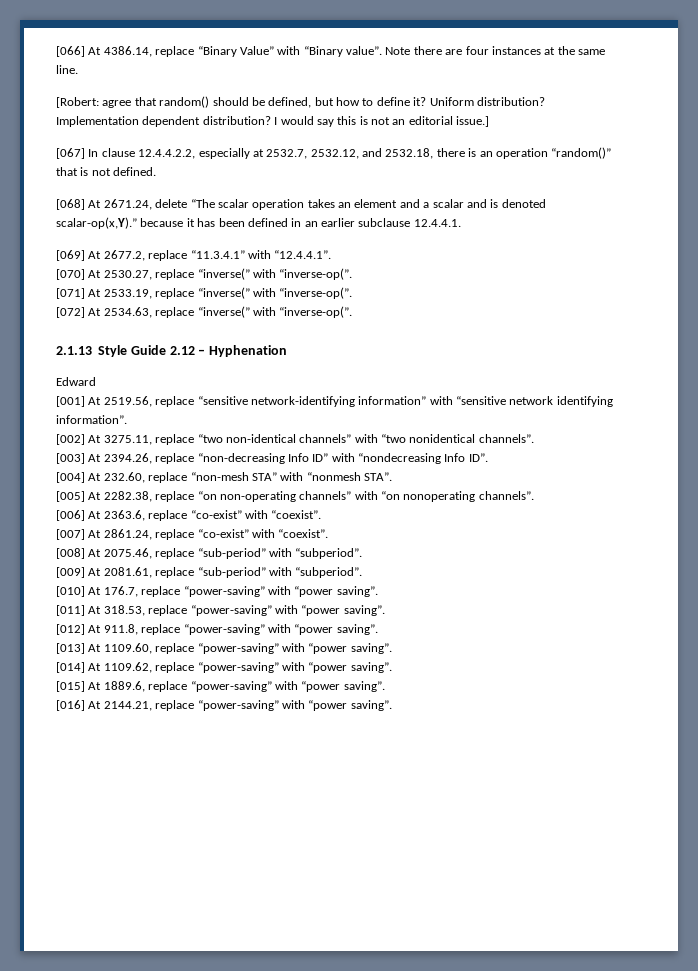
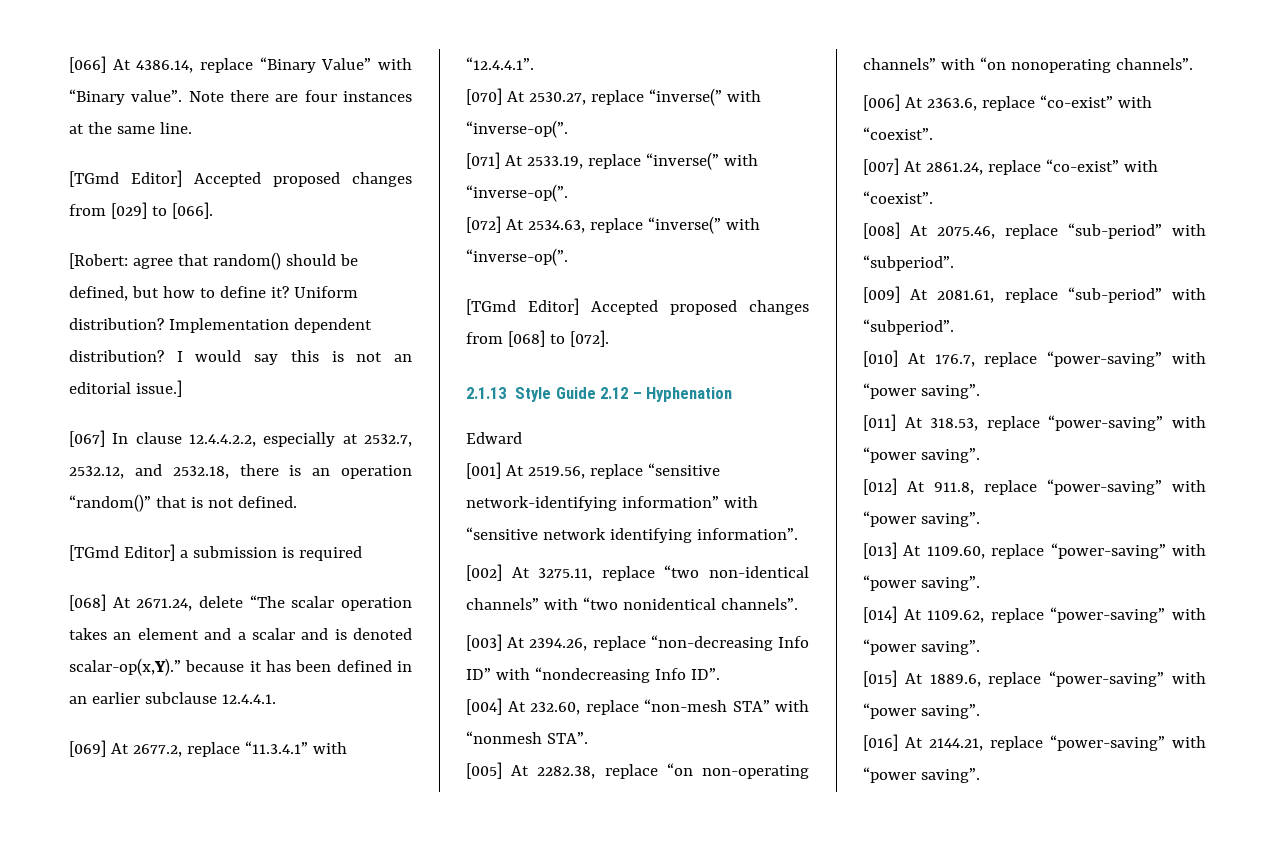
(78, 69) none -> [69,170,412,187] [69,202,213,219] // [TGmd Editor] Accepted proposed changes from [029] to [066].
(157, 171) none -> [69,544,362,561] // [TGmd Editor] a submission is required
(353, 312) none -> [466,298,809,315] [466,330,609,347] // [TGmd Editor] Accepted proposed changes from [068] to [072].

